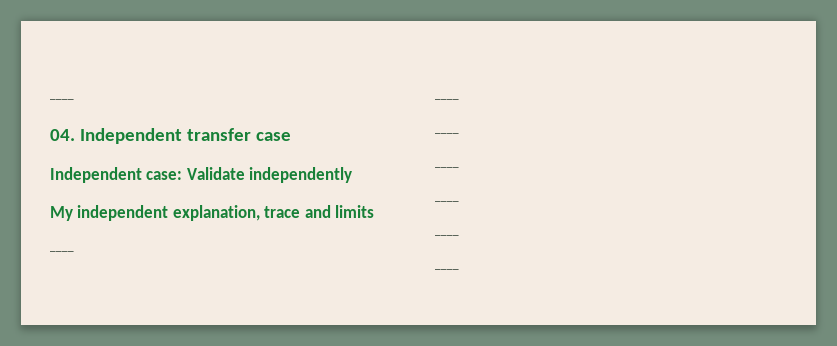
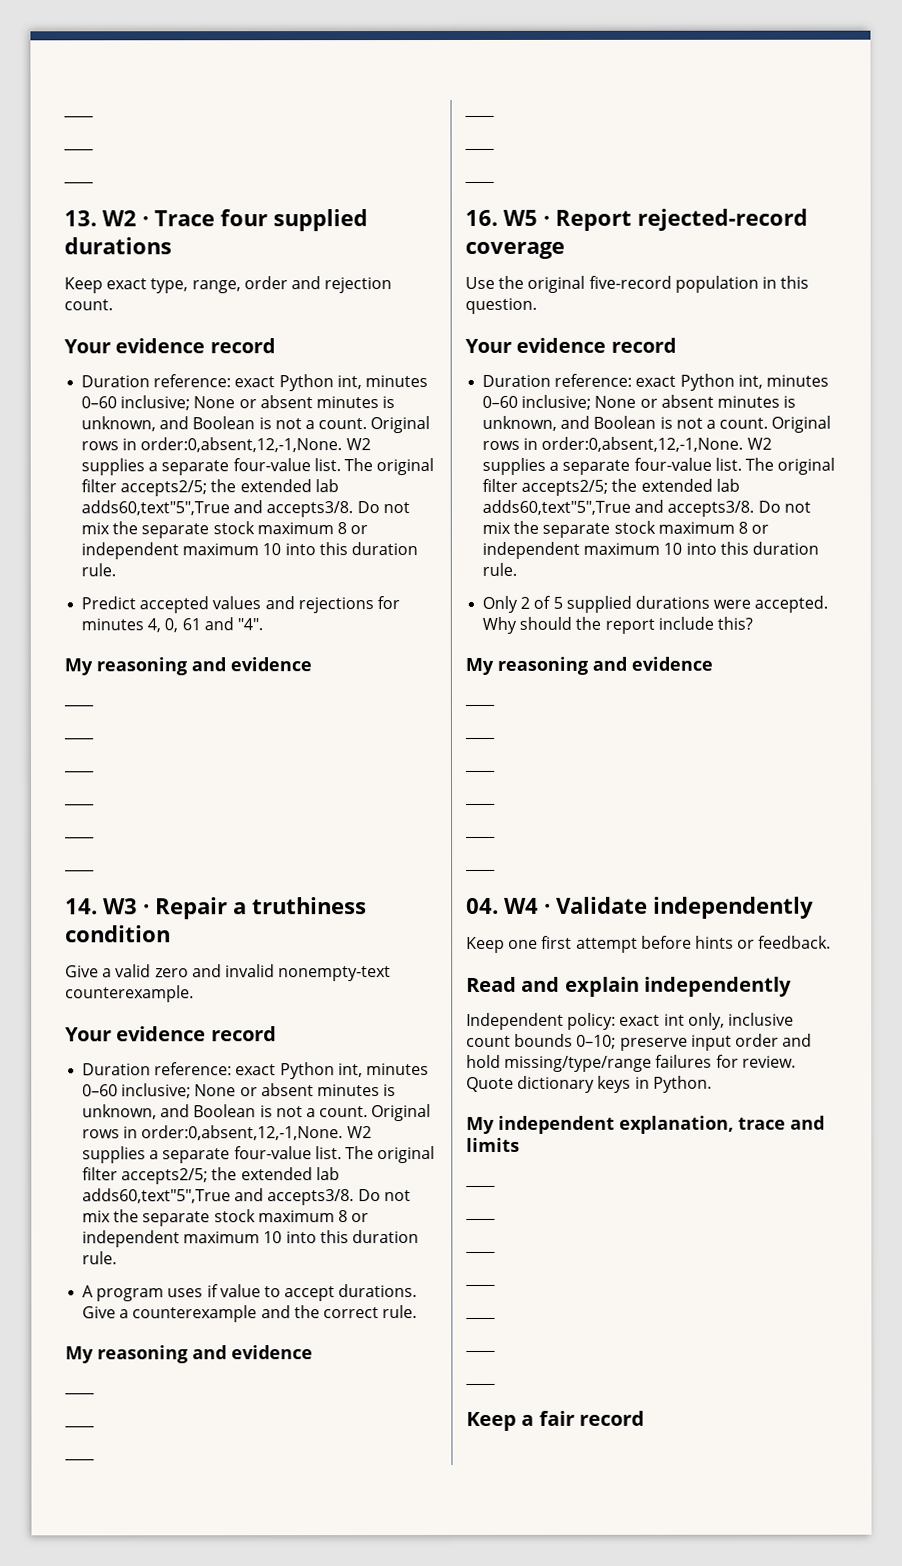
[50,98,74,100] [50,128,292,144] [50,167,353,183] ____ // 04. Independent transfer case // Independent case: Validate independently -> [63,115,94,119] [63,148,94,152] [63,181,94,185] [64,209,368,232] [64,237,172,255] [64,276,393,294] [64,299,113,311] [64,338,276,354] [81,374,428,392] [81,395,396,411] [81,416,431,434] [81,437,371,453] [81,458,435,476] [81,479,339,497] [81,500,410,518] [81,521,369,539] [81,542,418,560] [81,563,117,577] [81,596,400,614] [81,617,263,633] [64,657,312,676] [63,704,94,708] [63,737,94,741] [63,770,94,774] [64,803,95,807] [64,836,95,840] [64,869,95,873] [65,897,367,920] [65,925,171,943] [65,964,392,982] [65,985,194,1003] [65,1026,277,1042] [82,1062,429,1080] [82,1083,397,1099] [82,1104,432,1122] [82,1125,372,1141] [82,1146,436,1164] [82,1167,340,1185] [82,1188,411,1206] [82,1209,370,1227] [82,1230,419,1248] [82,1251,118,1265] [82,1284,418,1302] [82,1305,418,1323] [65,1345,313,1364] [64,1392,95,1396] [64,1425,95,1429] [64,1458,95,1462] [464,114,495,118] [464,147,495,151] [464,180,495,184] [465,208,808,231] [465,241,565,259] [465,275,810,293] [465,297,537,314] [465,337,677,353] [482,373,829,391] [482,394,797,410] [482,415,832,433] [482,436,772,452] [482,457,836,475] [482,478,740,496] [482,499,811,517] [482,520,770,538] [482,541,819,559] [482,562,518,576] [482,595,829,613] [482,616,753,634] [465,656,713,675] [464,703,495,707] [464,736,495,740] [464,769,495,773] [465,802,496,806] [465,835,496,839] [465,868,496,872] [466,896,814,919] [466,935,832,953] [466,976,792,997] [466,1012,794,1030] [466,1033,813,1051] [466,1054,796,1072] [466,1075,712,1093] ____ // ____ // ____ // 13. W2 · Trace four supplied durations // Keep exact type, range, order and rejection count. // Your evidence record // Duration reference: exact Python int, minutes 0–60 inclusive; None or absent minutes is unknown, and Boolean is not a count. Original rows in order:0,absent,12,-1,None. W2 supplies a separate four-value list. The original filter accepts2/5; the extended lab adds60,text"5",True and accepts3/8. Do not mix the separate stock maximum 8 or independent maximum 10 into this duration rule. // Predict accepted values and rejections for minutes 4, 0, 61 and "4". // My reasoning and evidence // ____ // ____ // ____ // ____ // ____ // ____ // 14. W3 · Repair a truthiness condition // Give a valid zero and invalid nonempty-text counterexample. // Your evidence record // Duration reference: exact Python int, minutes 0–60 inclusive; None or absent minutes is unknown, and Boolean is not a count. Original rows in order:0,absent,12,-1,None. W2 supplies a separate four-value list. The original filter accepts2/5; the extended lab adds60,text"5",True and accepts3/8. Do not mix the separate stock maximum 8 or independent maximum 10 into this duration rule. // A program uses if value to accept durations. Give a counterexample and the correct rule. // My reasoning and evidence // ____ // ____ // ____ // ____ // ____ // ____ // 16. W5 · Report rejected-record coverage // Use the original five-record population in this question. // Your evidence record // Duration reference: exact Python int, minutes 0–60 inclusive; None or absent minutes is unknown, and Boolean is not a count. Original rows in order:0,absent,12,-1,None. W2 supplies a separate four-value list. The original filter accepts2/5; the extended lab adds60,text"5",True and accepts3/8. Do not mix the separate stock maximum 8 or independent maximum 10 into this duration rule. // Only 2 of 5 supplied durations were accepted. Why should the report include this? // My reasoning and evidence // ____ // ____ // ____ // ____ // ____ // ____ // 04. W4 · Validate independently // Keep one first attempt before hints or feedback. // Read and explain independently // Independent policy: exact int only, inclusive count bounds 0–10; preserve input order and hold missing/type/range failures for review. Quote dictionary keys in Python.
(459, 269) none -> [466,1410,645,1431] // Keep a fair record

